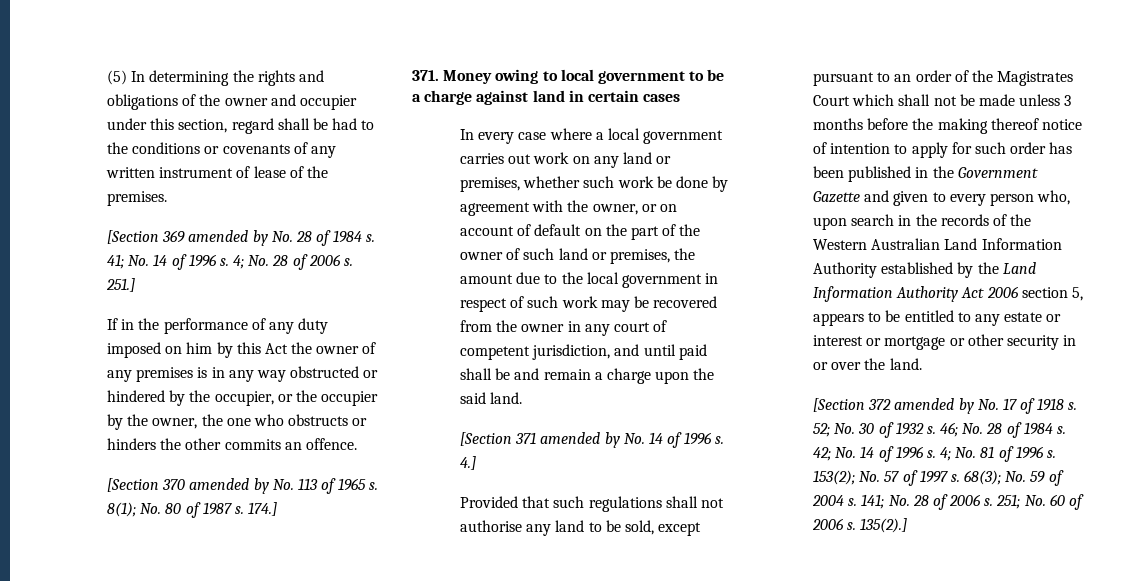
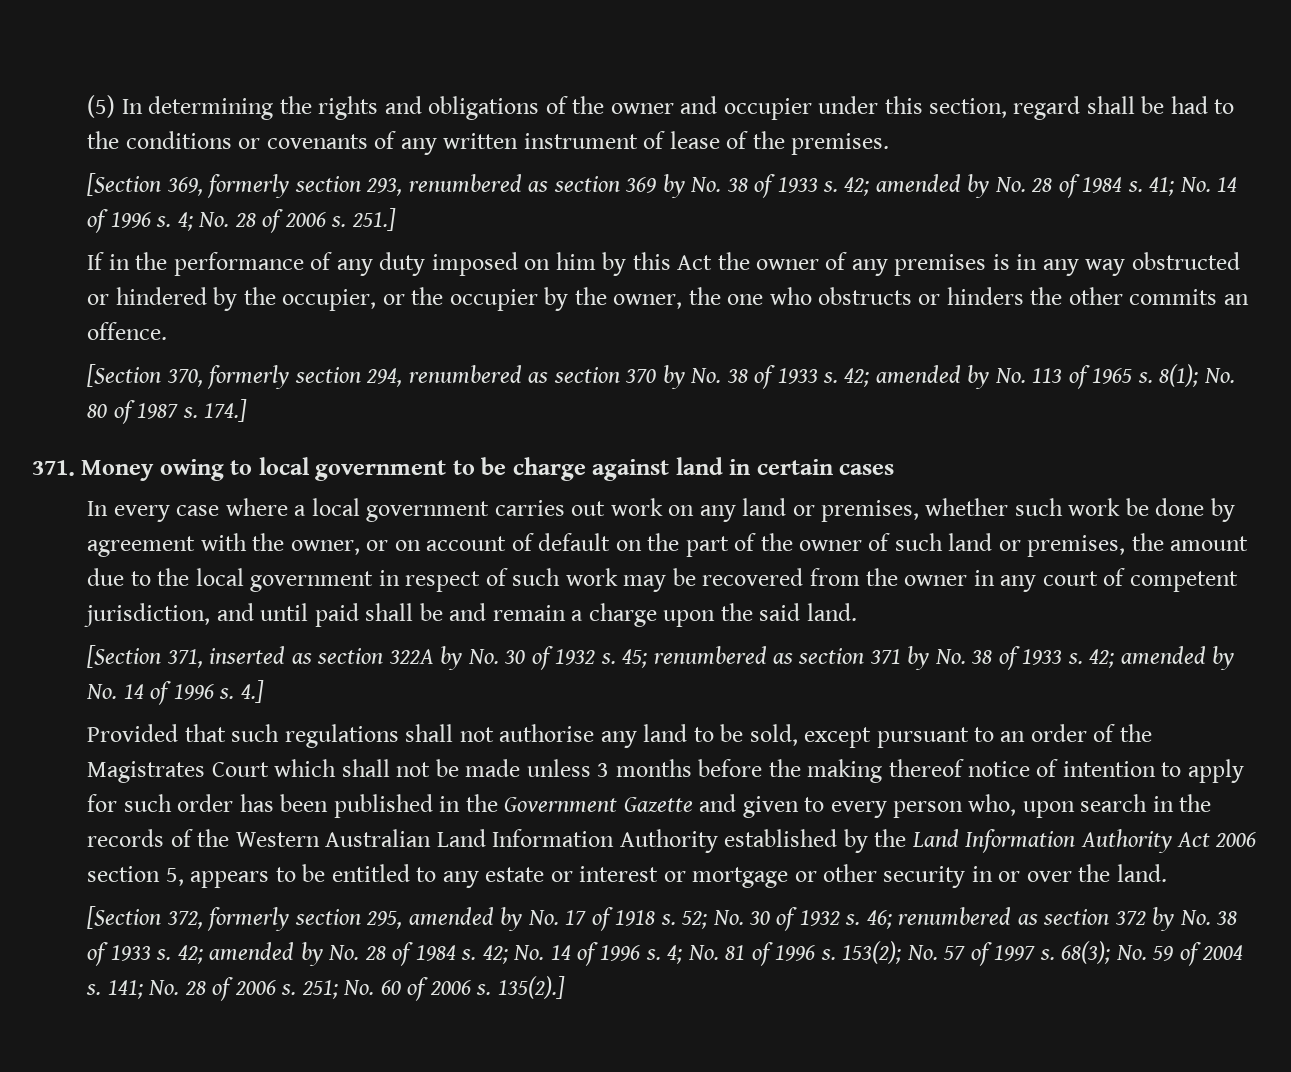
[162,230,186,243] 369 -> [166,174,870,198] 369, formerly section 293, renumbered as section 369 by No. 38 of 1933 s. 42;
[162,479,186,490] 370 -> [166,365,870,389] 370, formerly section 294, renumbered as section 370 by No. 38 of 1933 s. 42;
[412,94,421,102] a -> (507, 466) none
[515,432,537,444] 371 -> [166,646,1115,670] 371, inserted as section 322A by No. 30 of 1932 s. 45; renumbered as section 371 by No. 38 of 1933 s. 42;
[868,399,892,410] 372 -> [166,907,403,931] 372, formerly section 295,
(959, 429) none -> [898,907,1238,931] [87,942,323,966] renumbered as section 372 by No. 38 of 1933 s. 42; amended by

